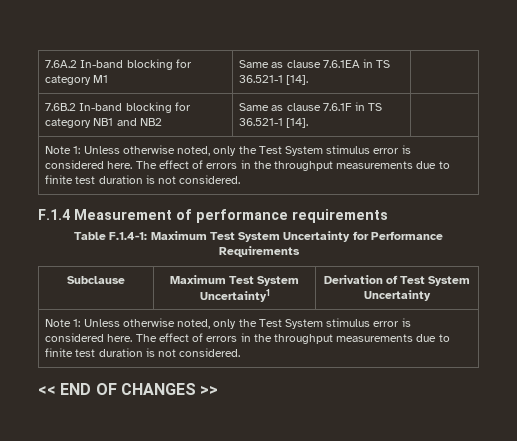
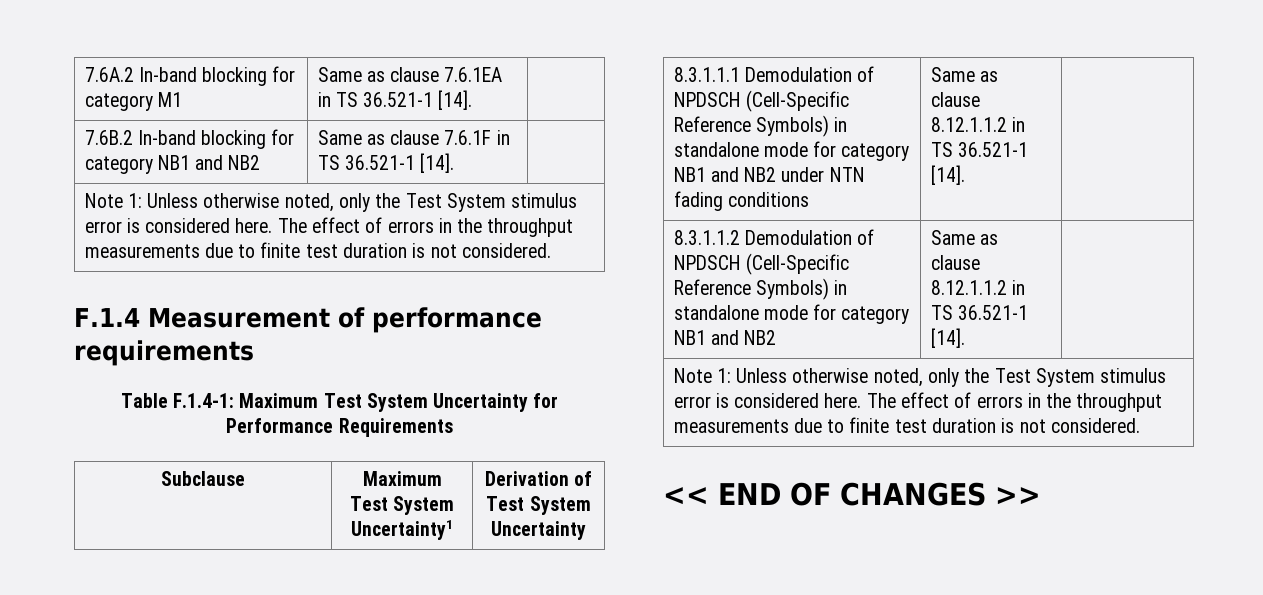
(431, 295) none -> [673,66,875,82] [673,90,849,112] [673,115,848,137] [673,141,910,161] [673,167,865,182] [673,191,809,211] [930,67,998,82] [930,92,980,107] [930,117,1025,132] [930,142,1028,157] [930,165,965,185] [673,229,875,245] [673,253,849,275] [673,278,848,300] [673,304,910,324] [673,330,777,345] [930,230,998,245] [930,255,980,270] [930,280,1025,295] [930,305,1028,320] [930,328,965,348] // 8.3.1.1.1 Demodulation of NPDSCH (Cell-Specific Reference Symbols) in standalone mode for category NB1 and NB2 under NTN fading conditions | Same as clause 8.12.1.1.2 in TS 36.521-1 [14]. | // 8.3.1.1.2 Demodulation of NPDSCH (Cell-Specific Reference Symbols) in standalone mode for category NB1 and NB2 | Same as clause 8.12.1.1.2 in TS 36.521-1 [14]. |

